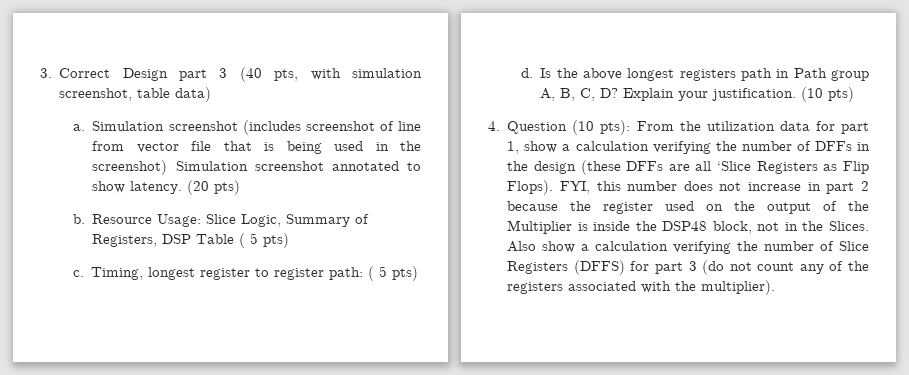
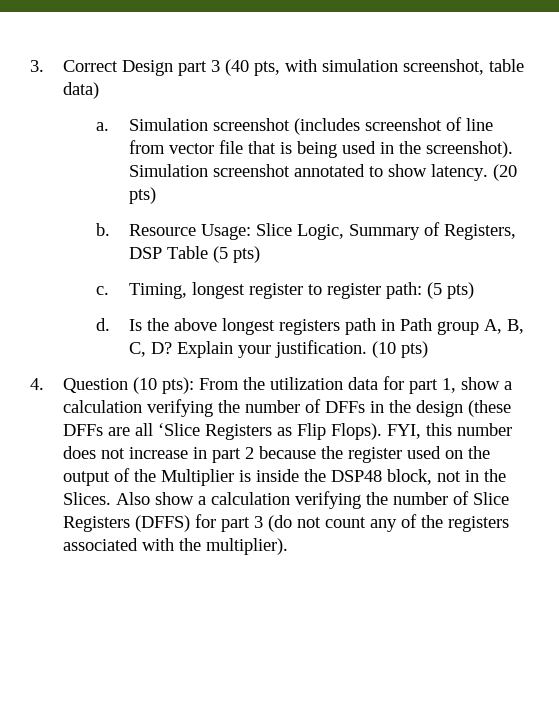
[92,160,168,175] screenshot) -> [426,141,514,158] screenshot).
[239,233,259,248] ( 5 -> [213,246,229,263] (5
[368,266,388,281] ( 5 -> [427,282,443,299] (5

